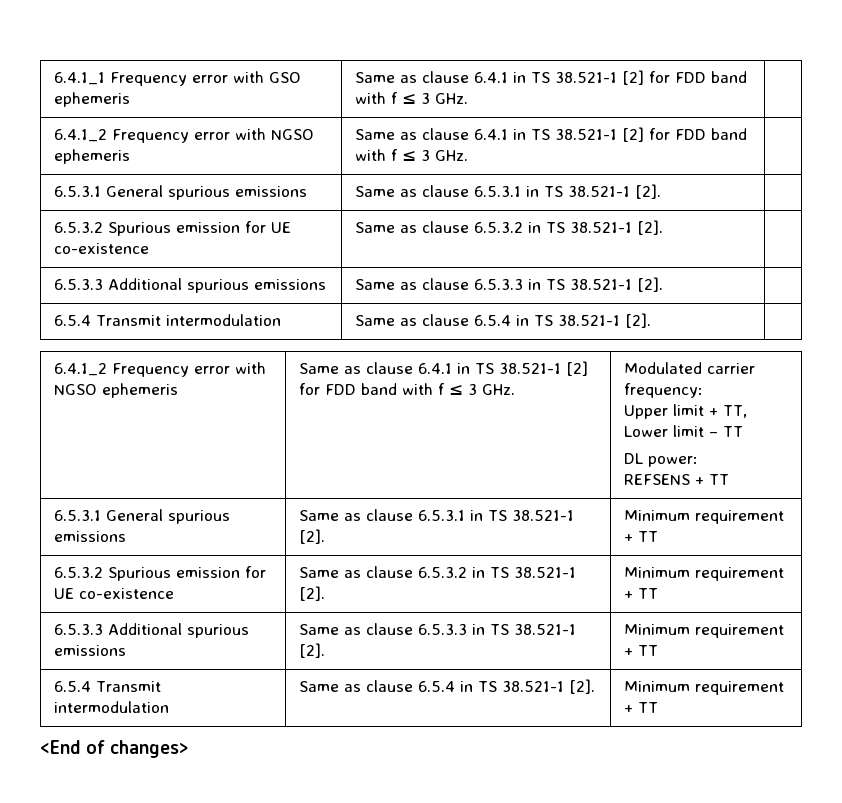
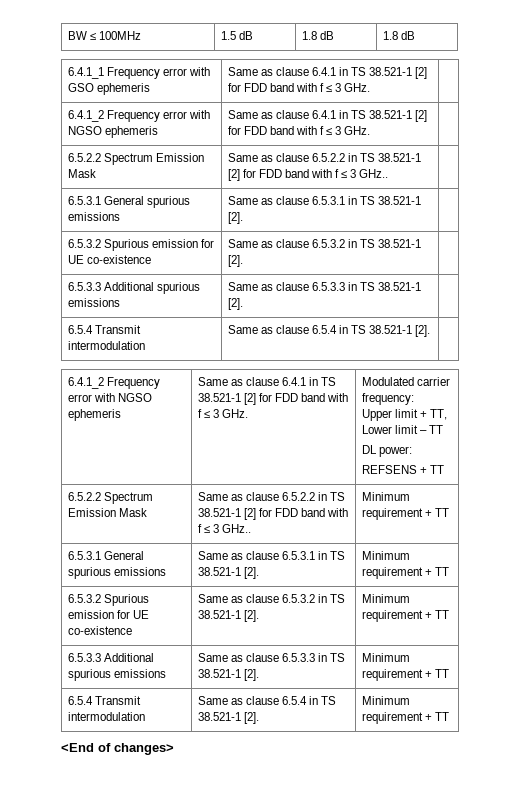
(53, 78) none -> [67,31,141,40] [220,31,253,40] [301,31,334,40] [382,31,415,40] BW ≤ 100MHz | 1.5 dB | 1.8 dB | 1.8 dB //
(468, 155) none -> [67,153,204,165] [67,169,96,178] [227,153,422,162] [227,169,389,181] // 6.5.2.2 Spectrum Emission Mask | Same as clause 6.5.2.2 in TS 38.521-1 [2] for FDD band with f ≤ 3 GHz.. |
(729, 479) none -> [67,492,153,504] [67,508,147,517] [197,492,346,501] [197,508,349,520] [197,524,251,533] [361,492,410,501] [361,508,449,520] // 6.5.2.2 Spectrum Emission Mask | Same as clause 6.5.2.2 in TS 38.521-1 [2] for FDD band with f ≤ 3 GHz.. | Minimum requirement + TT

